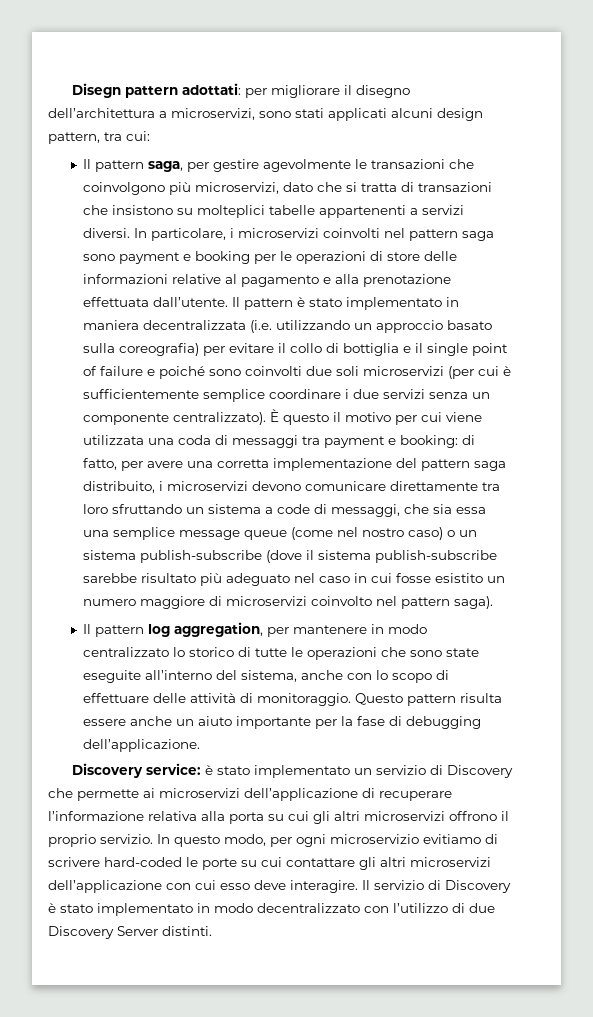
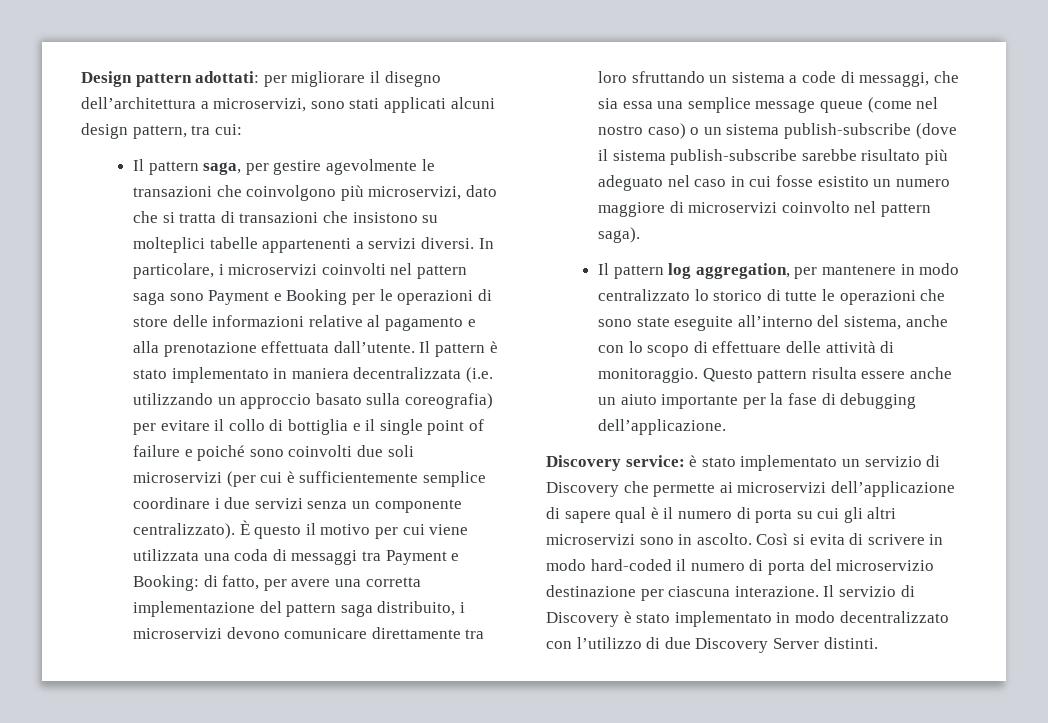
[71,83,121,98] Disegn -> [81,71,132,87] Design
[119,251,251,264] payment e booking -> [208,289,348,305] Payment e Booking
[324,435,459,448] payment e booking: -> [385,550,460,565] [133,575,200,591] Payment e Booking:
[379,791,452,801] [48,811,225,821] recuperare l’informazione relativa alla -> [564,507,751,523] sapere qual è il numero di
[449,811,509,821] [48,834,498,847] [48,857,491,870] [48,880,358,893] offrono il proprio servizio. In questo modo, per ogni microservizio evitiamo di scrivere hard-coded le porte su cui contattare gli altri microservizi dell’applicazione con cui esso deve interagire. -> [639,533,944,545] [546,559,935,575] [546,585,819,601] sono in ascolto. Così si evita di scrivere in modo hard-coded il numero di porta del microservizio destinazione per ciascuna interazione.

